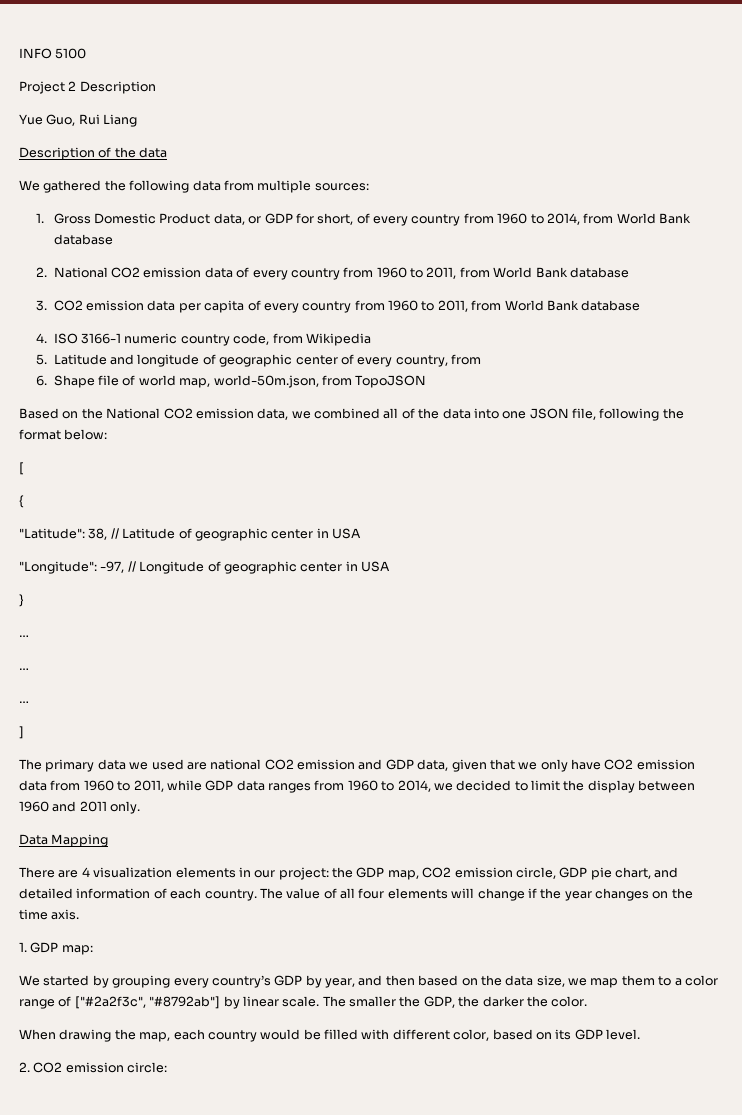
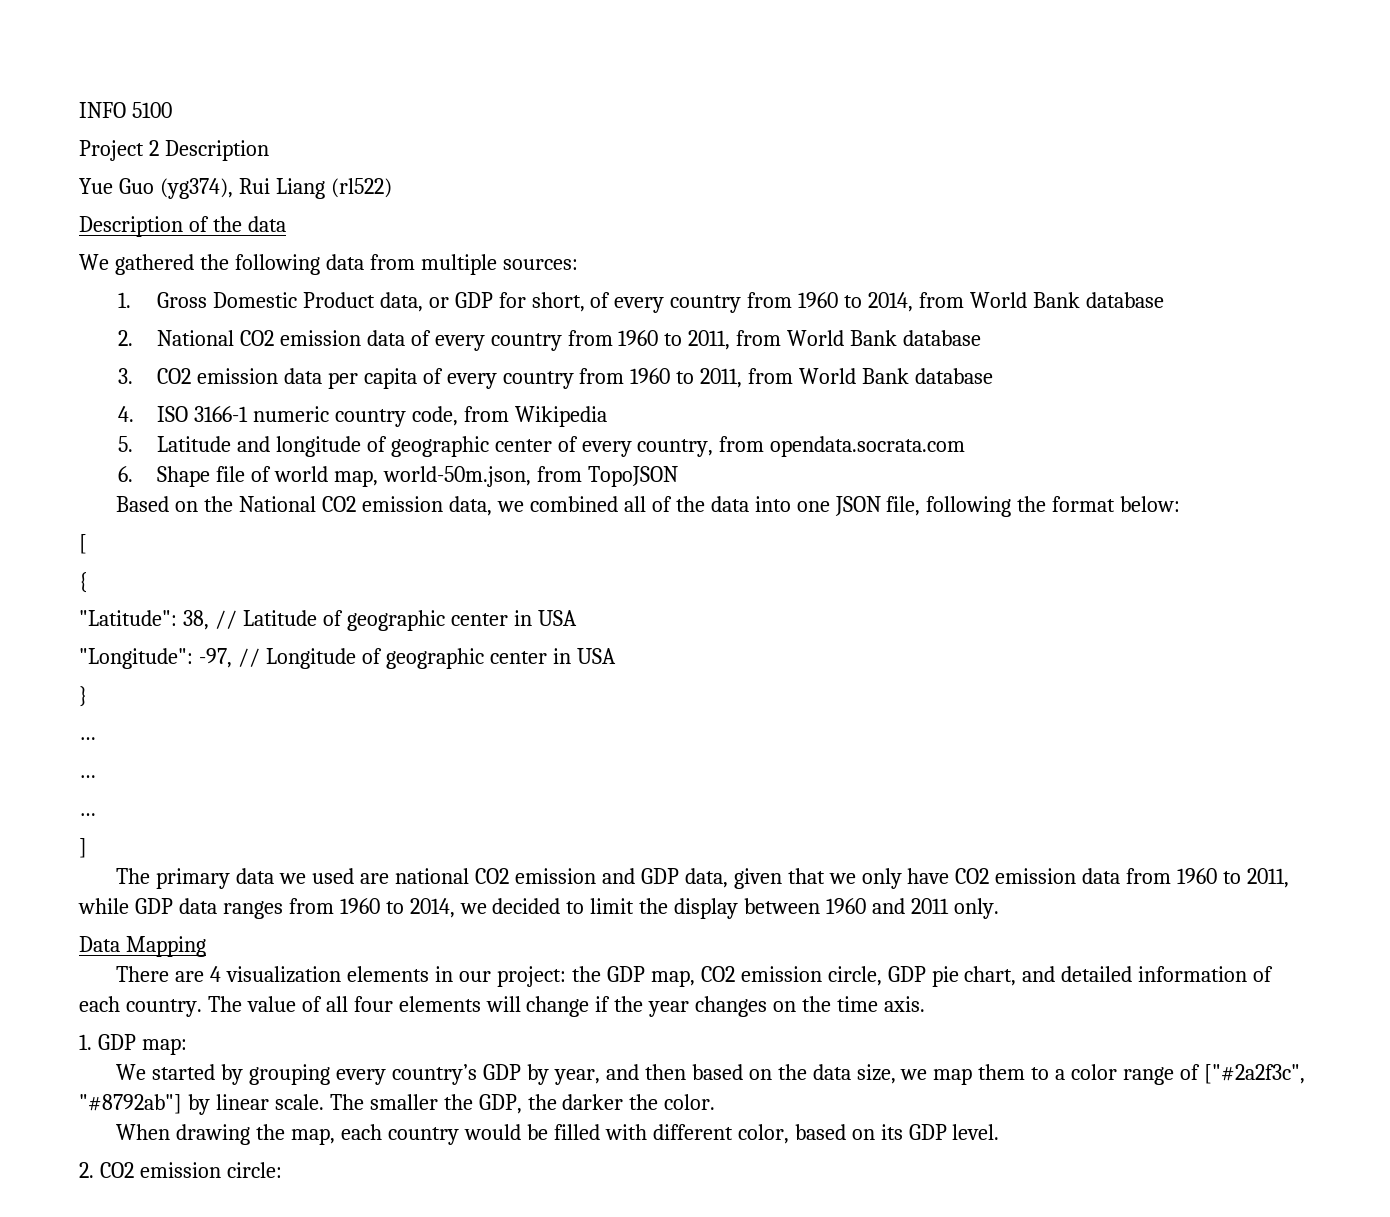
[46,114,76,126] Guo, -> [118,178,233,199] Guo (yg374),
(138, 120) none -> [330,178,392,198] (rl522)
(482, 359) none -> [770,436,966,457] opendata.socrata.com

